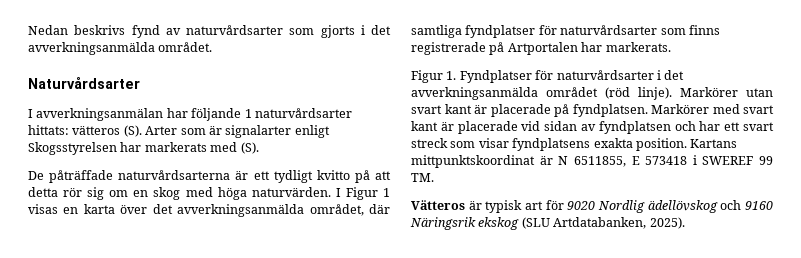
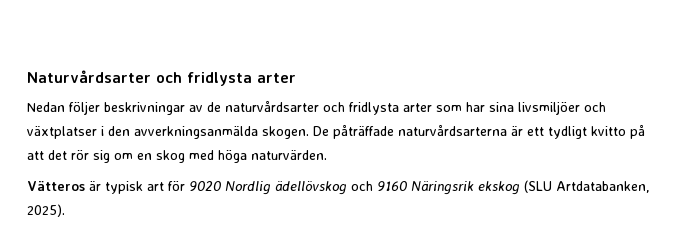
[28,25,391,38] [28,42,213,55] [28,77,140,89] [28,108,352,121] [28,125,330,138] [28,142,259,155] Nedan beskrivs fynd av naturvårdsarter som gjorts i det avverkningsanmälda området. // Naturvårdsarter // I avverkningsanmälan har följande 1 naturvårdsarter hittats: vätteros (S). Arter som är signalarter enligt Skogsstyrelsen har markerats med (S). // -> [27,70,296,86] [27,100,606,115] [27,126,309,139] Naturvårdsarter och fridlysta arter // Nedan följer beskrivningar av de naturvårdsarter och fridlysta arter som har sina livsmiljöer och växtplatser i den avverkningsanmälda skogen.
[28,187,58,197] detta -> [48,150,67,160] det
[335,187,390,200] [28,204,390,217] [411,25,720,38] [411,42,671,55] [411,70,685,83] [411,87,773,100] [411,104,774,117] [411,121,774,134] [411,138,738,151] [411,155,773,168] [411,173,434,182] I Figur 1 visas en karta över det avverkningsanmälda området, där samtliga fyndplatser för naturvårdsarter som finns registrerade på Artportalen har markerats. // Figur 1. Fyndplatser för naturvårdsarter i det avverkningsanmälda området (röd linje). Markörer utan svart kant är placerade på fyndplatsen. Markörer med svart kant är placerade vid sidan av fyndplatsen och har ett svart streck som visar fyndplatsens exakta position. Kartans mittpunktskoordinat är N 6511855, E 573418 i SWEREF 99 TM. -> (327, 155) none

